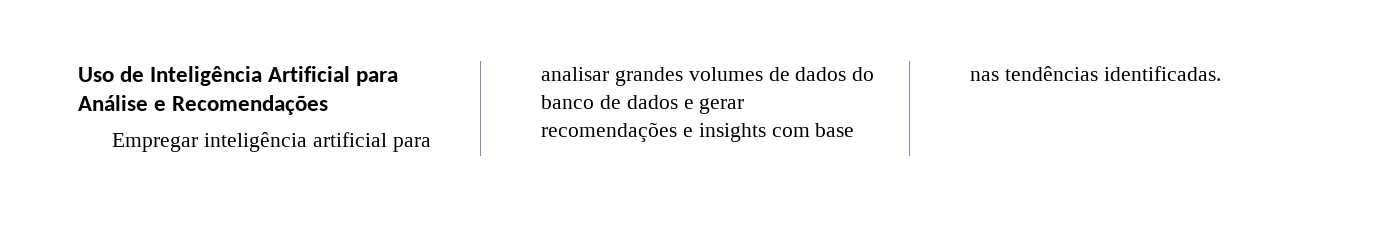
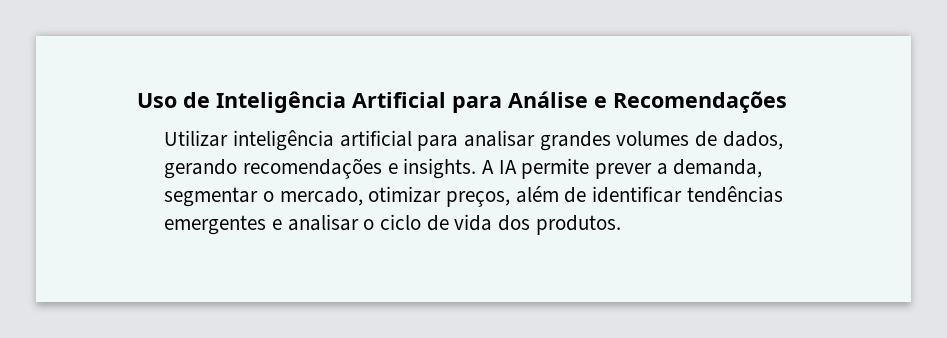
[112,133,199,152] Empregar -> [164,130,229,147] Utilizar
[795,67,875,81] [541,95,745,114] [541,122,855,142] [970,66,1221,81] dados do banco de dados e gerar recomendações e insights com base nas tendências identificadas. -> [722,131,783,150] [164,158,763,179] [164,186,783,207] [164,214,621,235] dados, gerando recomendações e insights. A IA permite prever a demanda, segmentar o mercado, otimizar preços, além de identificar tendências emergentes e analisar o ciclo de vida dos produtos.

